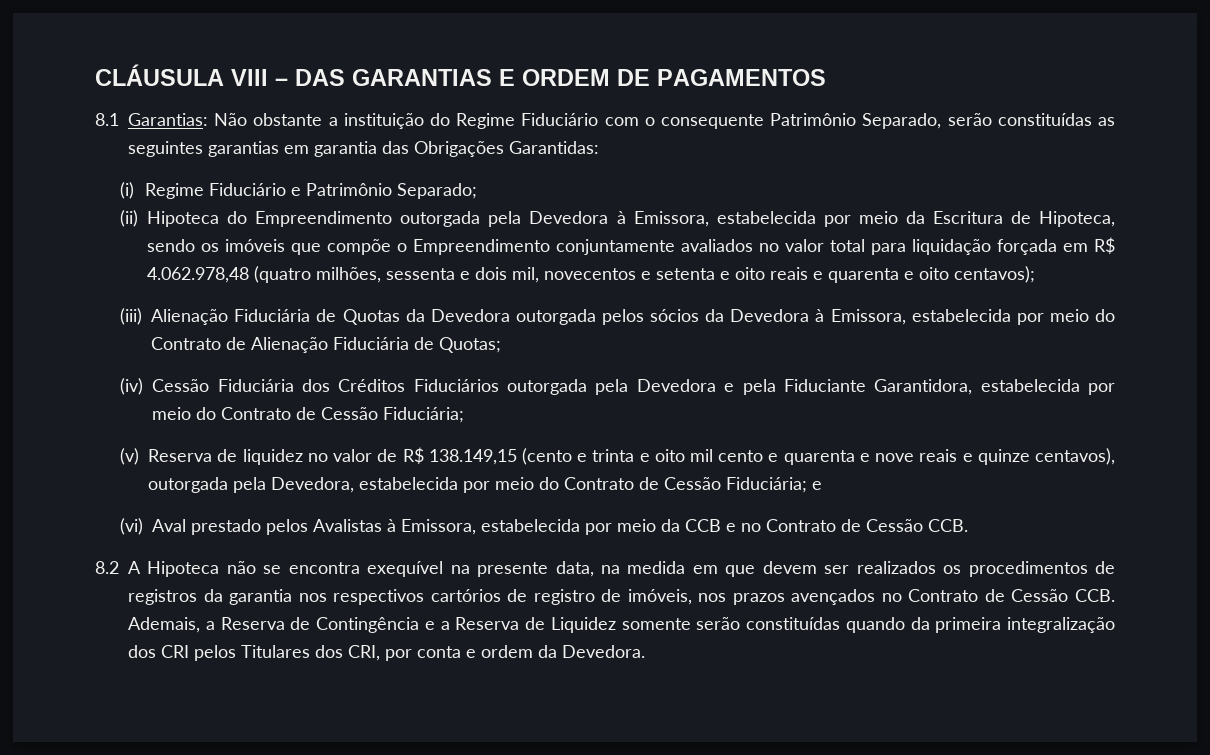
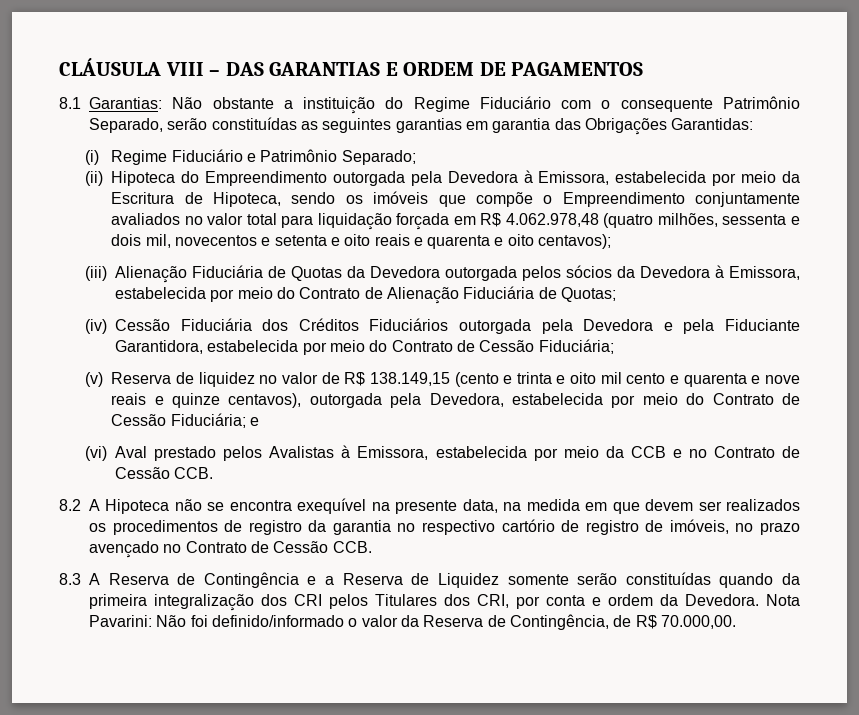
[128,589,197,605] registros -> [248,520,302,535] registro
[298,589,501,605] nos respectivos cartórios -> [397,519,555,535] no respectivo cartório
[698,589,1115,605] [128,617,215,633] nos prazos avençados no Contrato de Cessão CCB. Ademais, a -> [735,522,800,535] [89,541,372,558] [59,573,100,585] no prazo avençado no Contrato de Cessão CCB. // 8.3 A
(645, 651) none -> [766,594,800,606] [89,614,736,630] Nota Pavarini: Não foi definido/informado o valor da Reserva de Contingência, de R$ 70.000,00.

